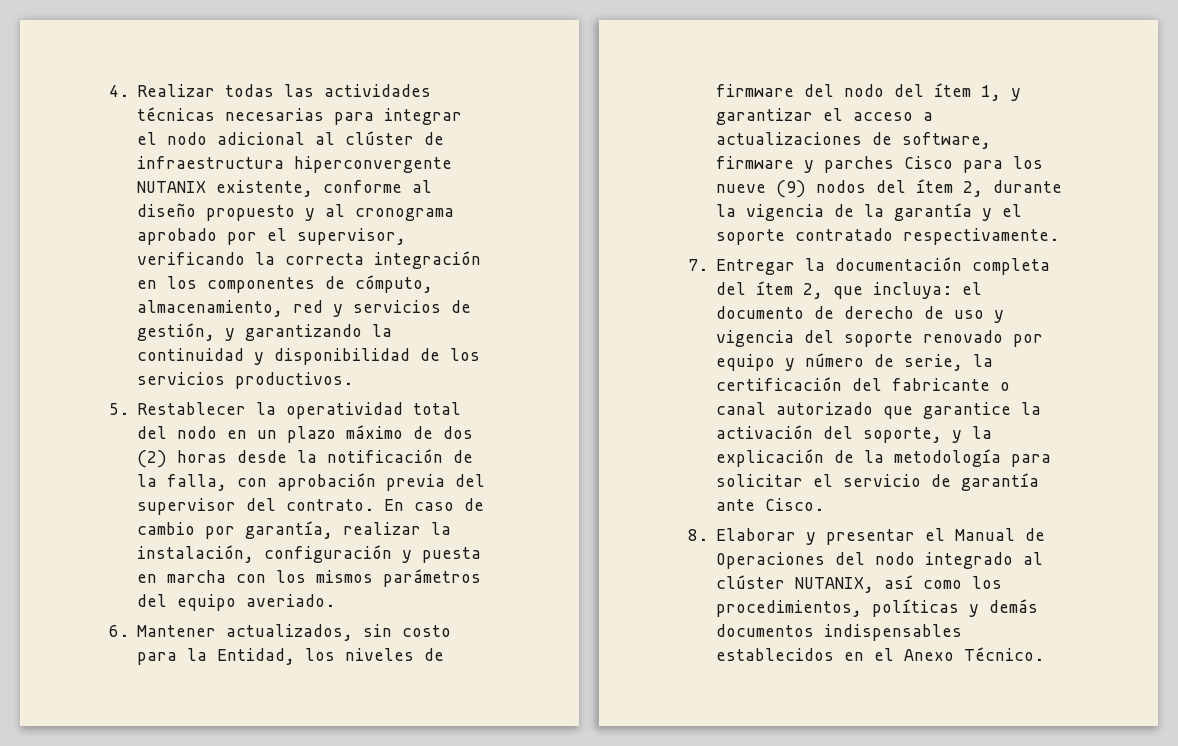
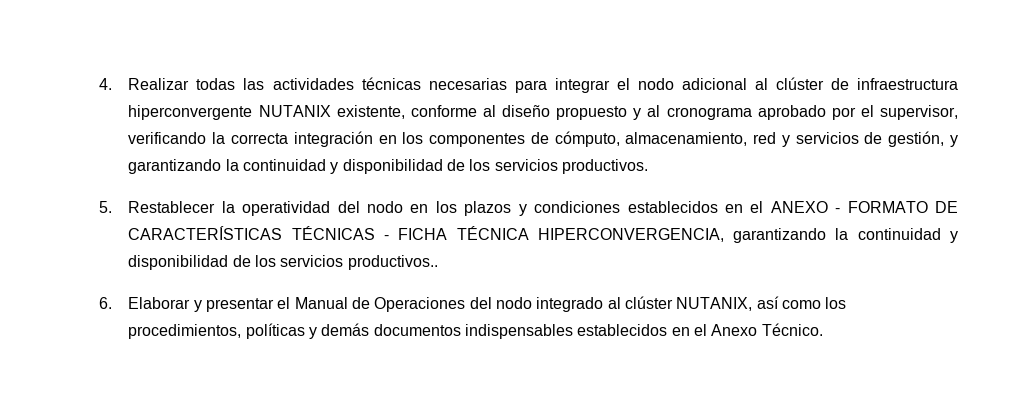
[413,402,462,415] total -> (331, 208) none
[257,425,474,443] [137,449,474,468] [137,473,486,491] [137,498,485,515] [137,521,452,539] [137,545,482,563] [137,569,482,587] [137,594,336,611] [108,624,452,641] [137,648,445,665] [716,83,1022,101] [716,108,934,125] [716,132,992,149] [716,156,1044,173] [716,179,1063,198] [716,203,1023,221] [716,228,1060,245] [687,257,1051,275] [716,281,983,299] [716,306,1005,323] [716,330,1044,347] [716,353,994,371] [716,377,1011,391] [716,402,1042,419] [716,425,993,443] [716,449,1052,467] [716,473,1040,491] [716,498,825,511] [687,529,708,541] un plazo máximo de dos (2) horas desde la notificación de la falla, con aprobación previa del supervisor del contrato. En caso de cambio por garantía, realizar la instalación, configuración y puesta en marcha con los mismos parámetros del equipo averiado. // 6. Mantener actualizados, sin costo para la Entidad, los niveles de firmware del nodo del ítem 1, y garantizar el acceso a actualizaciones de software, firmware y parches Cisco para los nueve (9) nodos del ítem 2, durante la vigencia de la garantía y el soporte contratado respectivamente. // 7. Entregar la documentación completa del ítem 2, que incluya: el documento de derecho de uso y vigencia del soporte renovado por equipo y número de serie, la certificación del fabricante o canal autorizado que garantice la activación del soporte, y la explicación de la metodología para solicitar el servicio de garantía ante Cisco. // 8. -> [435,201,959,216] [128,226,959,243] [128,255,438,270] [98,297,112,309] los plazos y condiciones establecidos en el ANEXO - FORMATO DE CARACTERÍSTICAS TÉCNICAS - FICHA TÉCNICA HIPERCONVERGENCIA, garantizando la continuidad y disponibilidad de los servicios productivos.. // 6.

